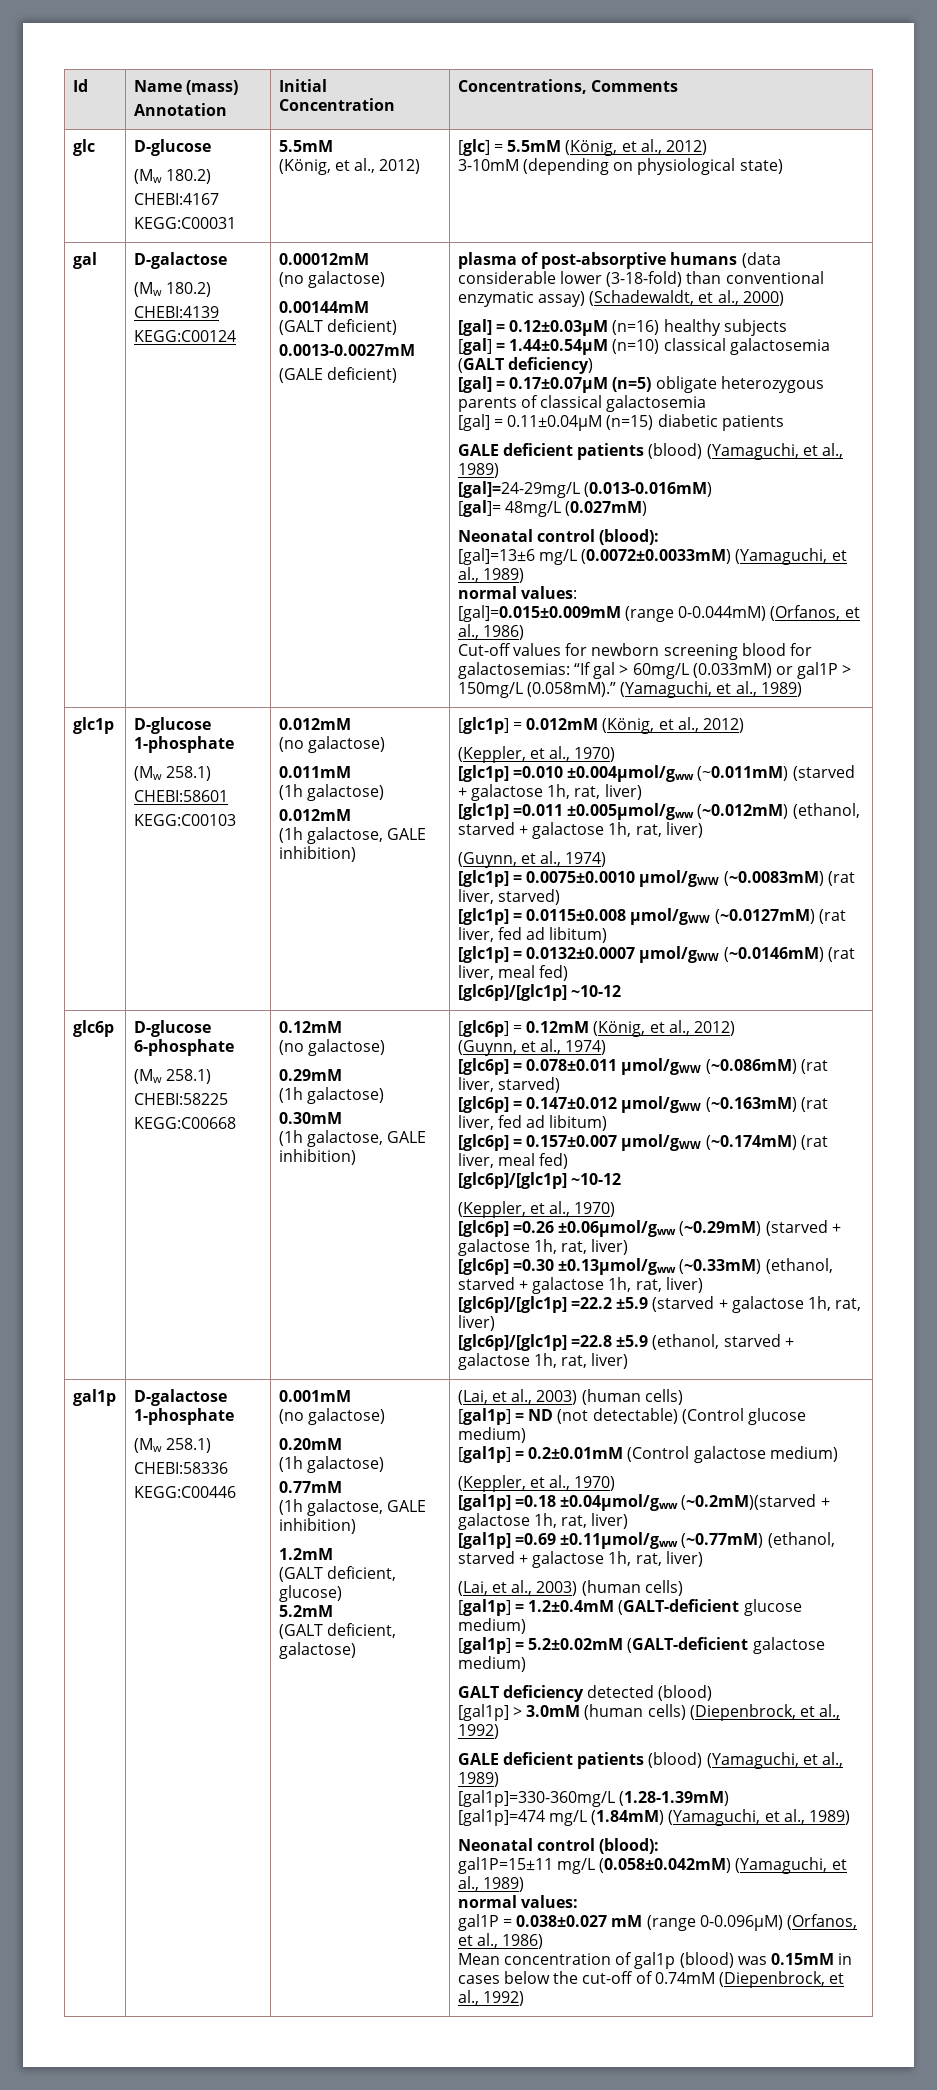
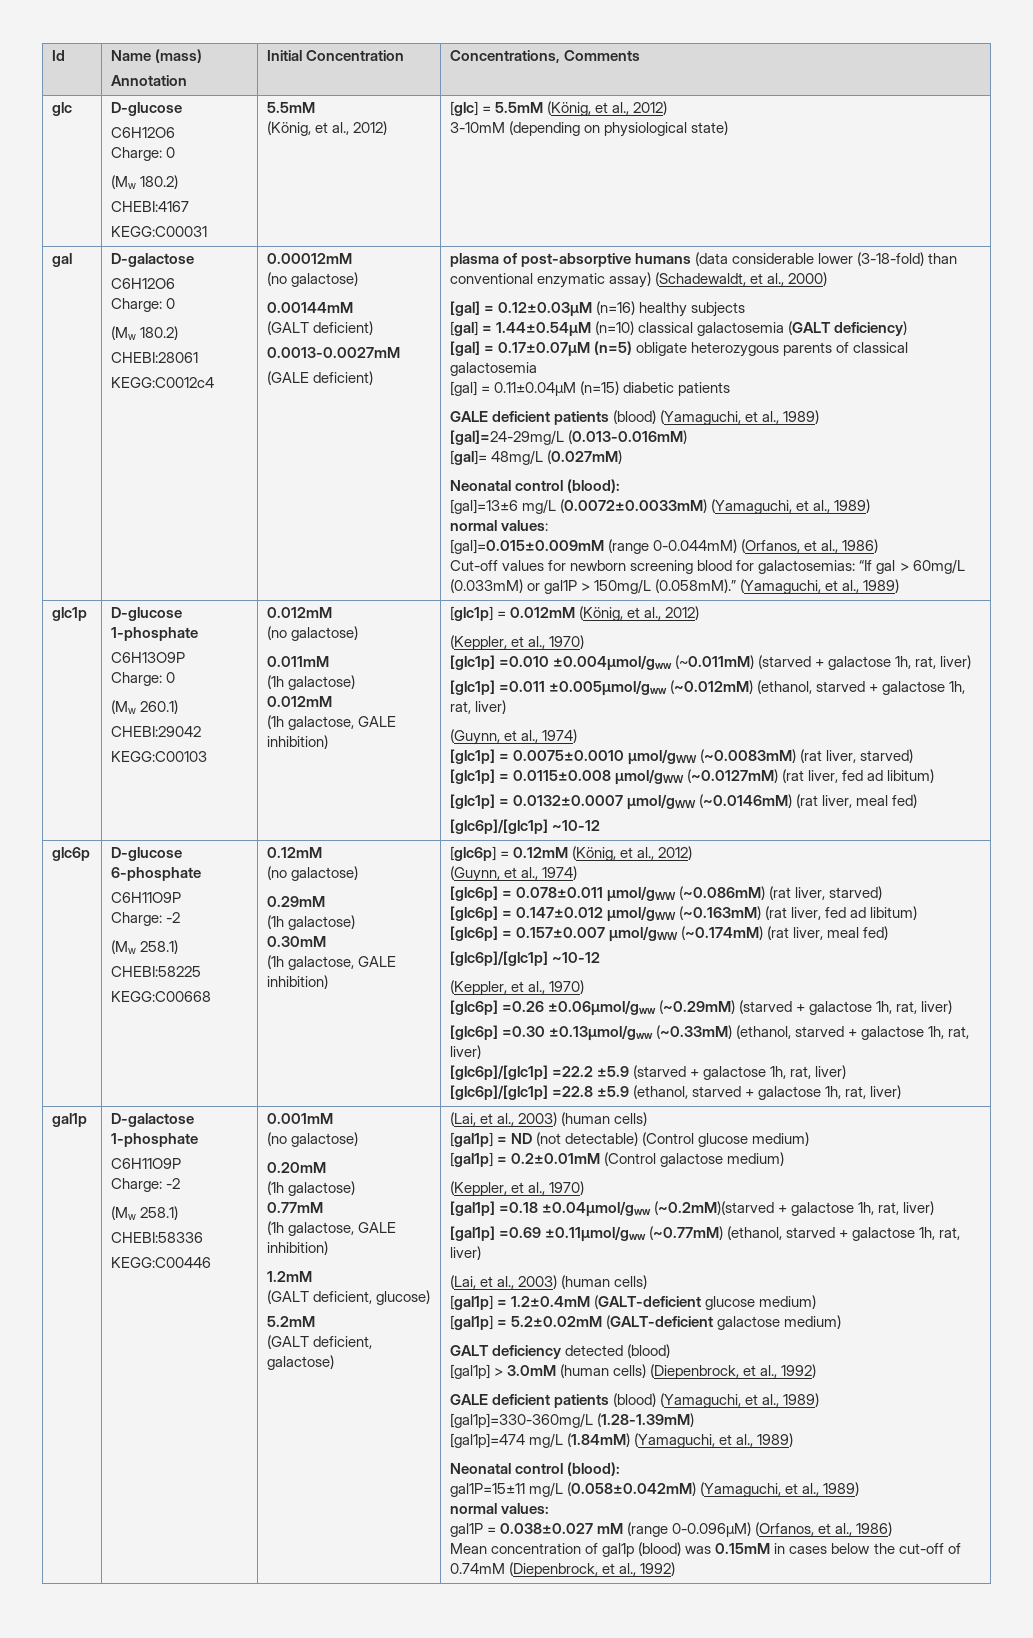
(211, 147) none -> [111,127,176,138] [111,147,176,161] // C6H12O6 // Charge: 0
[133,282,212,297] [133,306,219,318] [133,330,236,342] // (Mw 180.2) // CHEBI:4139 // KEGG:C00124 -> [111,278,176,289] [111,298,176,312] [111,326,179,340] [111,352,199,363] [111,377,215,388] // C6H12O6 // Charge: 0 // (Mw 180.2) // CHEBI:28061 // KEGG:C0012c4
[133,766,212,781] [133,790,228,802] // (Mw 258.1) // CHEBI:58601 -> [111,652,186,663] [111,672,176,686] [111,700,179,714] [111,726,202,737] // C6H13O9P // Charge: 0 // (Mw 260.1) // CHEBI:29042
(234, 1047) none -> [111,892,182,903] [111,912,181,926] // C6H11O9P // Charge: -2
(234, 1416) none -> [111,1158,182,1169] [111,1178,181,1192] // C6H11O9P // Charge: -2

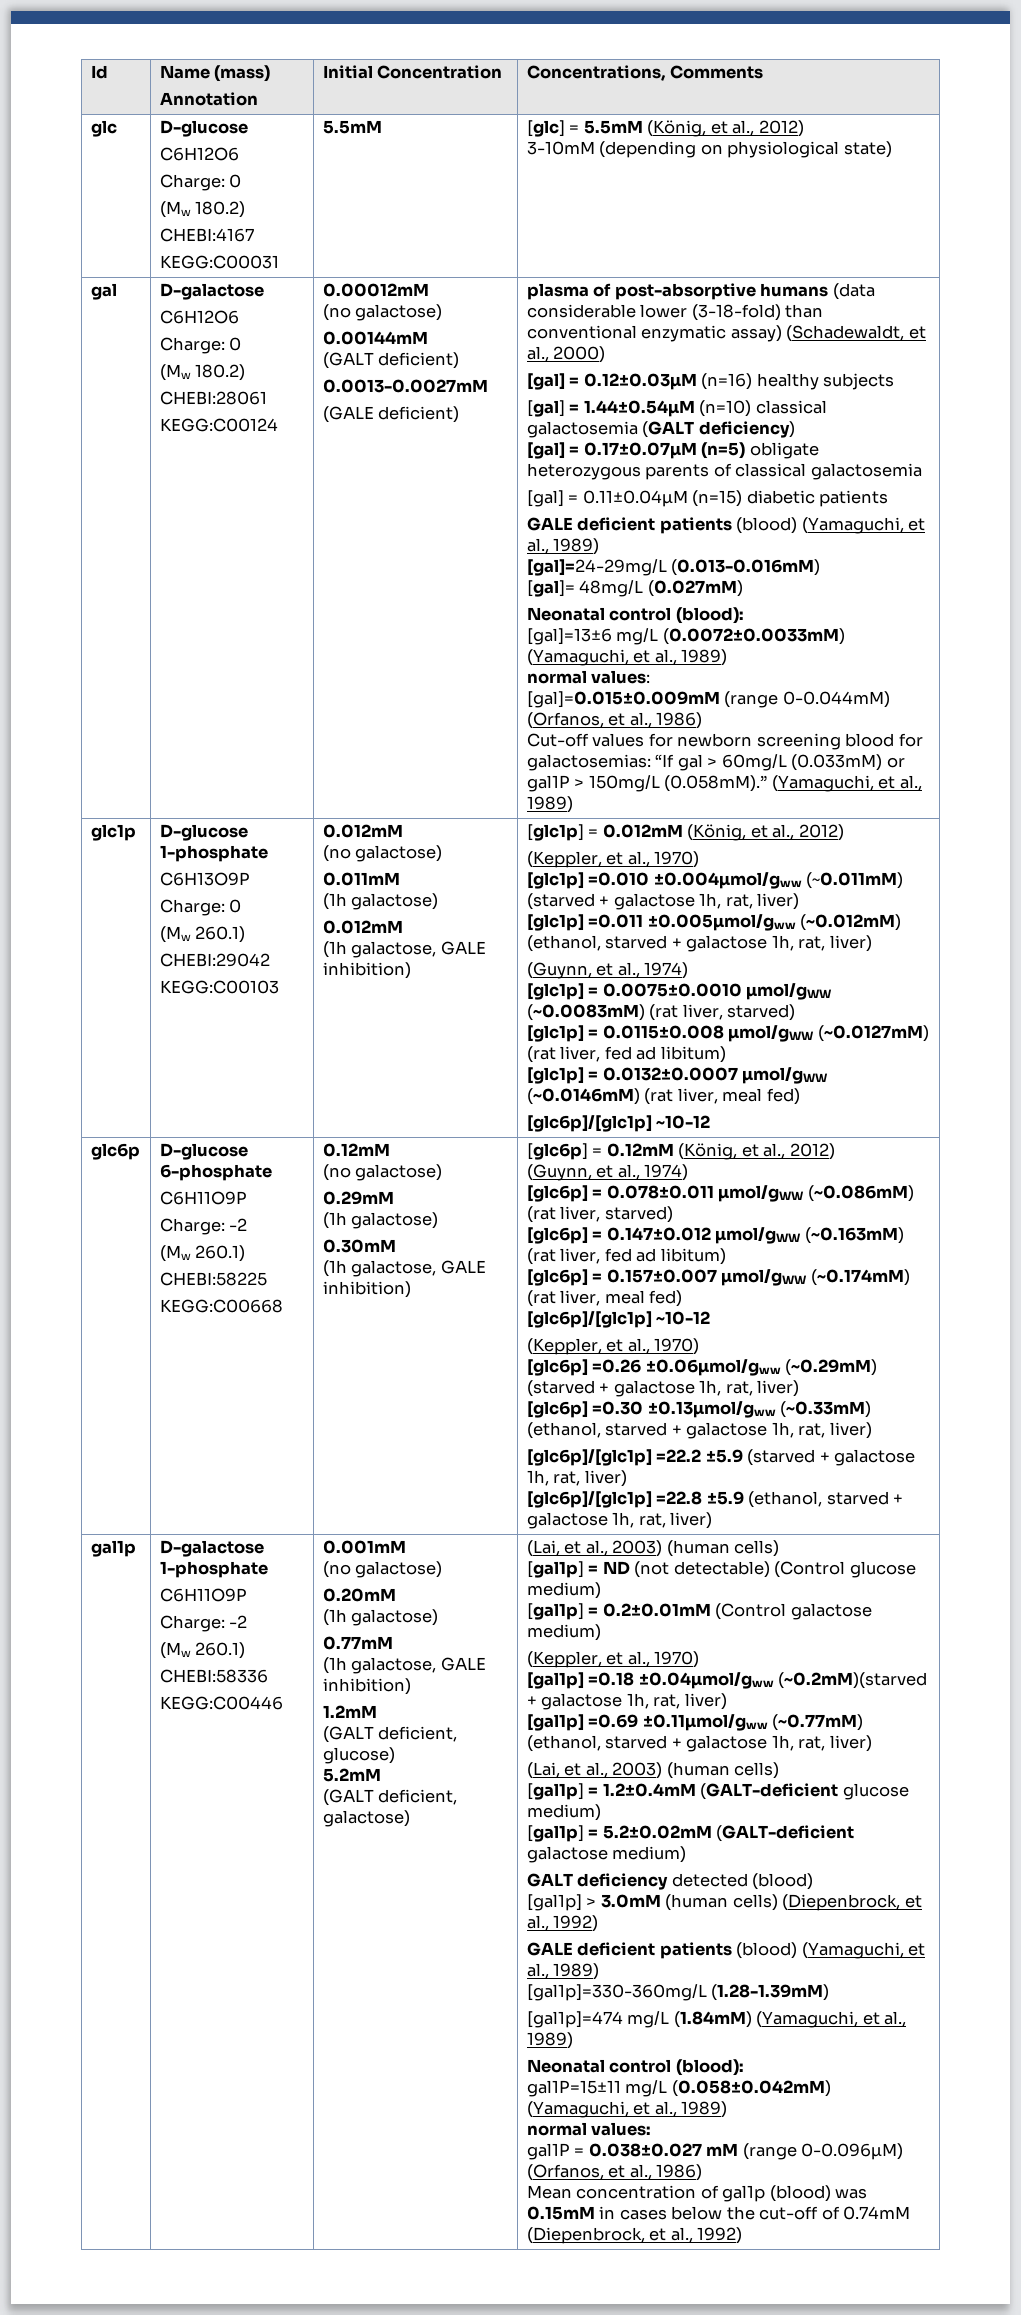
[267,121,388,136] // (König, et al., 2012) -> (382, 127) none
[111,377,215,388] KEGG:C0012c4 -> [159,418,278,432] KEGG:C00124
[140,940,179,954] 258.1) -> [195,1245,246,1262] 260.1)
[140,1206,179,1220] 258.1) -> [195,1642,246,1659] 260.1)

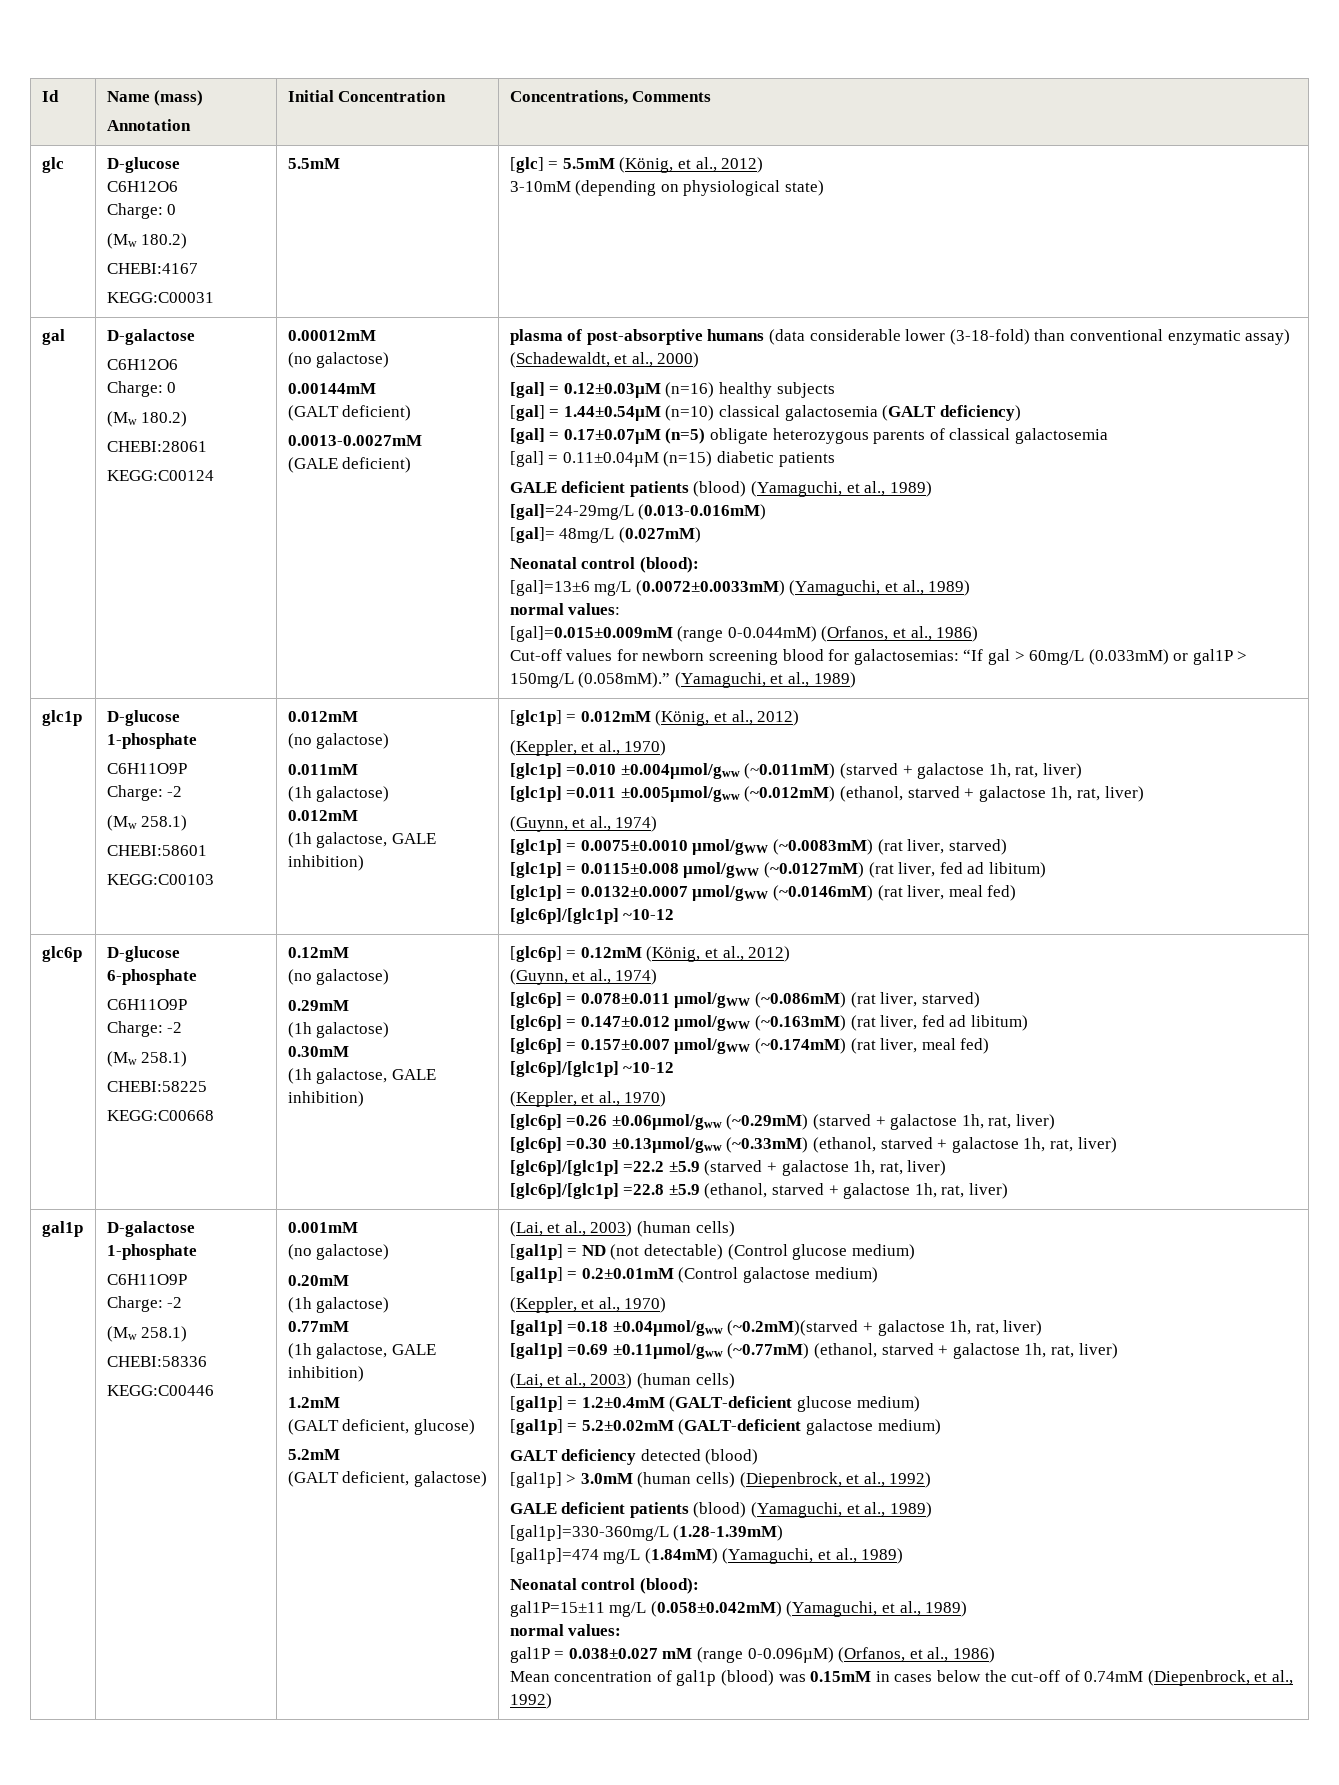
[159,872,250,886] [159,899,242,916] [159,926,246,943] [159,953,270,967] C6H13O9P // Charge: 0 // (Mw 260.1) // CHEBI:29042 -> [106,763,187,774] [106,785,183,801] [106,815,188,831] [106,845,207,856] C6H11O9P // Charge: -2 // (Mw 258.1) // CHEBI:58601
[195,1245,246,1262] 260.1) -> [141,1051,188,1067] 258.1)
[195,1642,246,1659] 260.1) -> [141,1326,188,1342] 258.1)

